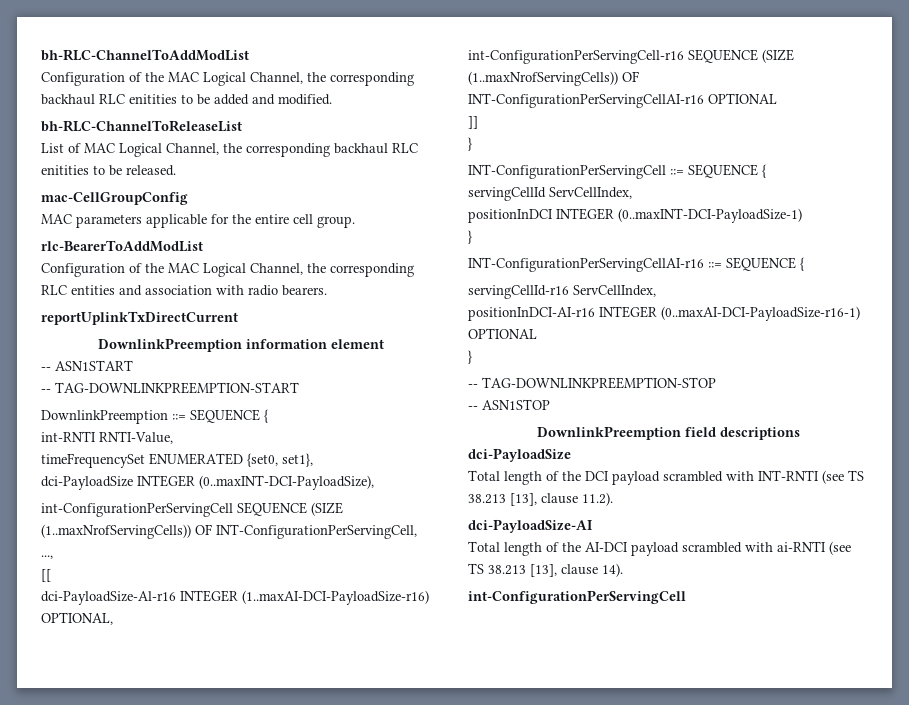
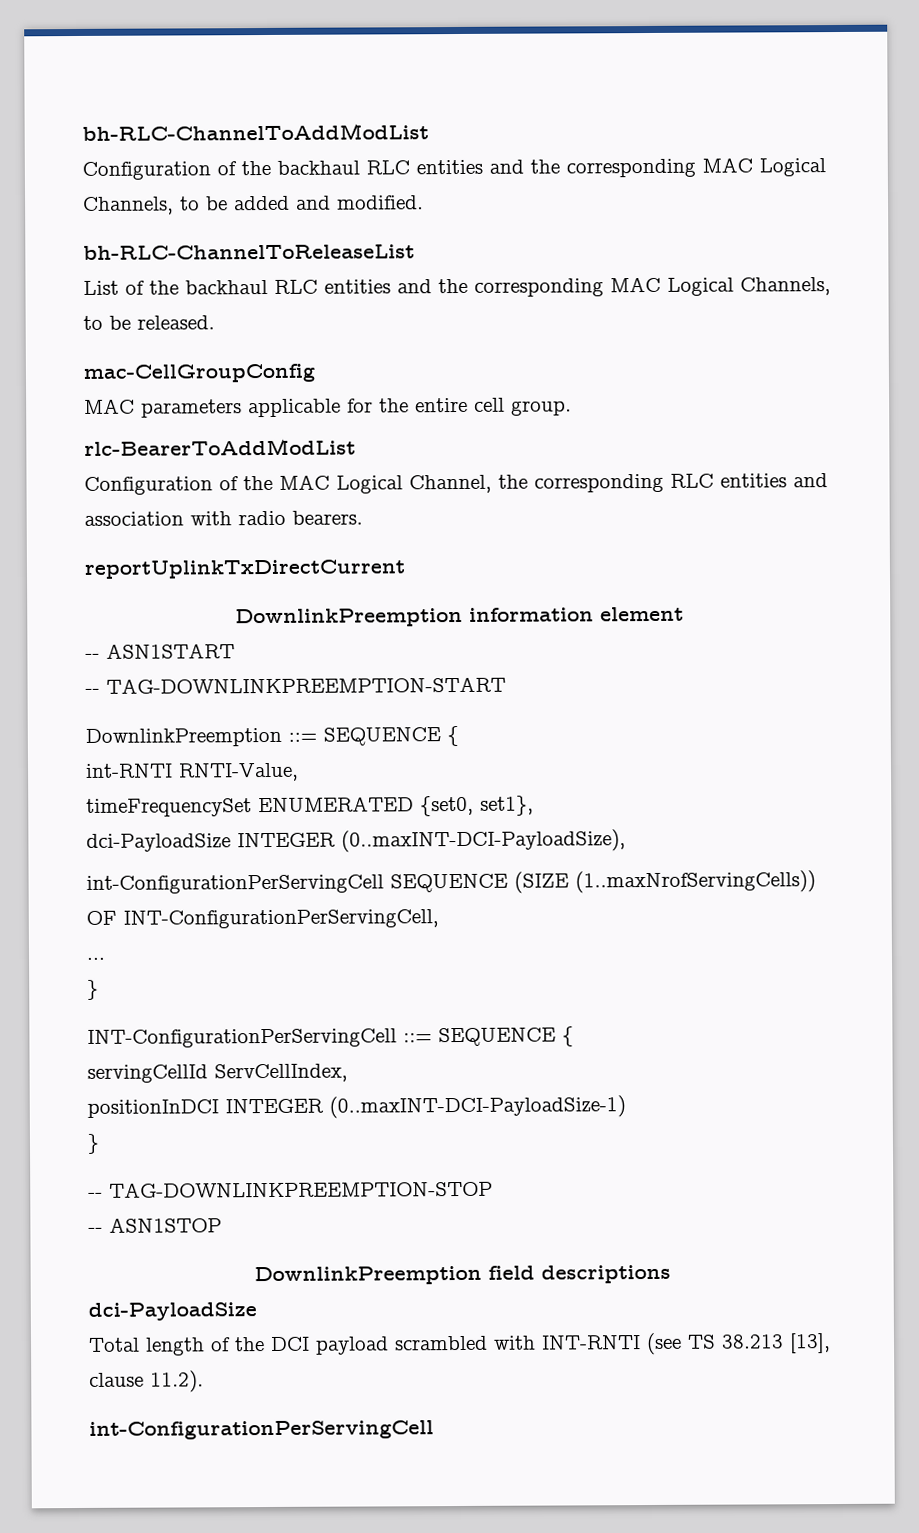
[168,72,414,86] [41,94,177,105] MAC Logical Channel, the corresponding backhaul RLC enitities -> [277,157,826,178] [83,196,174,215] backhaul RLC entities and the corresponding MAC Logical Channels,
[84,143,418,157] [41,165,89,175] MAC Logical Channel, the corresponding backhaul RLC enitities -> [149,276,831,297] the backhaul RLC entities and the corresponding MAC Logical Channels,
[41,555,53,559] [41,569,51,582] [41,590,429,605] [41,612,113,625] [468,49,794,64] [468,71,639,86] [468,93,777,108] [468,116,478,129] ..., // [[ // dci-PayloadSize-Al-r16 INTEGER (1..maxAI-DCI-PayloadSize-r16) OPTIONAL, // int-ConfigurationPerServingCell-r16 SEQUENCE (SIZE (1..maxNrofServingCells)) OF INT-ConfigurationPerServingCellAI-r16 OPTIONAL // ]] -> [86,957,106,960] ...
[468,257,804,272] [468,285,656,299] [468,306,860,321] [468,328,537,339] [468,350,472,364] // INT-ConfigurationPerServingCellAI-r16 ::= SEQUENCE { // servingCellId-r16 ServCellIndex, // positionInDCI-AI-r16 INTEGER (0..maxAI-DCI-PayloadSize-r16-1) OPTIONAL // } -> (100, 1143) none
[468,519,593,533] [468,541,851,556] [468,563,623,577] // dci-PayloadSize-AI // Total length of the AI-DCI payload scrambled with ai-RNTI (see TS 38.213 [13], clause 14). -> (204, 1381) none

